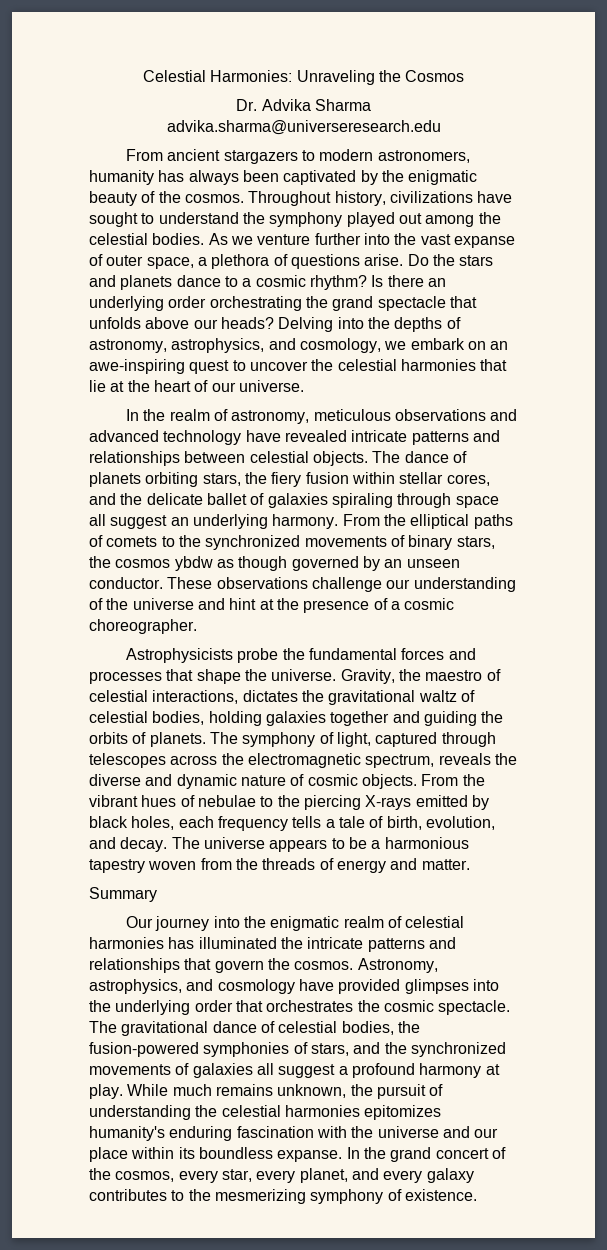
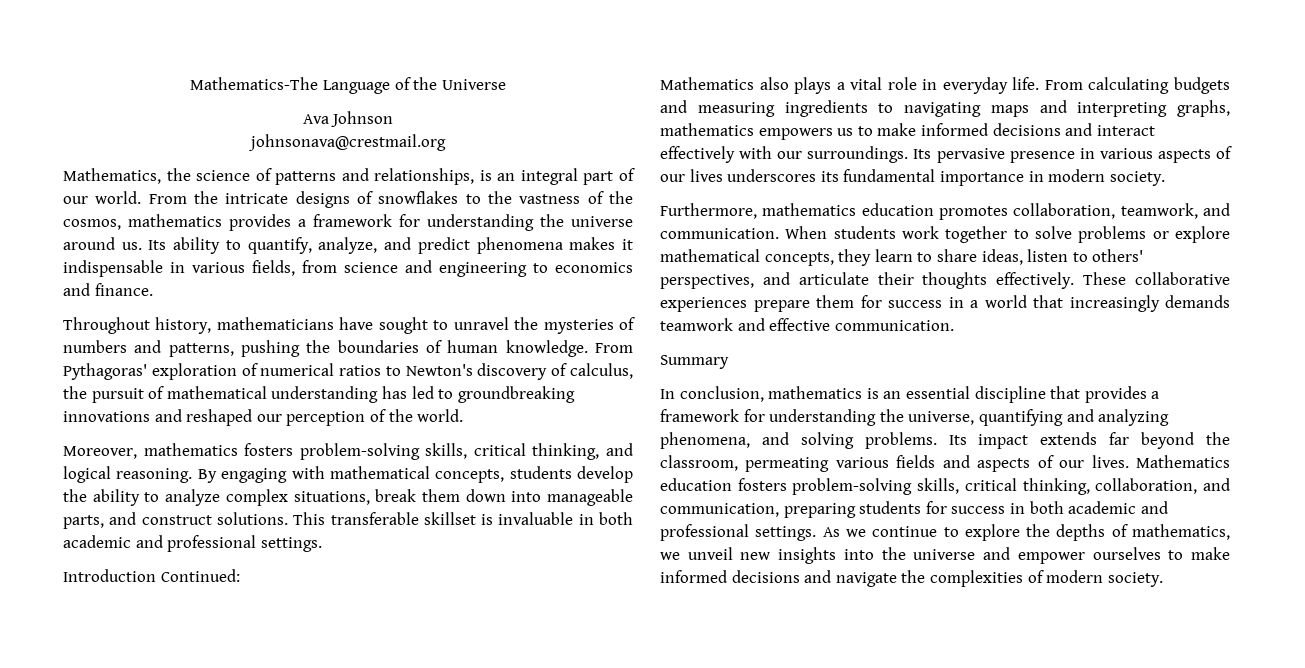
[142,70,465,85] [236,99,371,111] [166,120,441,135] [125,149,470,164] [89,170,478,185] [89,191,244,206] Celestial Harmonies: Unraveling the Cosmos // Dr. Advika Sharma // advika.sharma@universeresearch.edu // From ancient stargazers to modern astronomers, humanity has always been captivated by the enigmatic beauty of the cosmos. -> [190,77,506,94] [302,111,394,127] [248,134,446,151] [63,168,635,185] [63,191,633,208] [63,214,633,231] [63,237,633,254] [63,260,633,277] [63,283,153,296] Mathematics-The Language of the Universe // Ava Johnson // johnsonava@crestmail.org // Mathematics, the science of patterns and relationships, is an integral part of our world. From the intricate designs of snowflakes to the vastness of the cosmos, mathematics provides a framework for understanding the universe around us. Its ability to quantify, analyze, and predict phenomena makes it indispensable in various fields, from science and engineering to economics and finance. //
[389,191,473,203] civilizations -> [216,317,334,330] mathematicians
[158,212,501,227] [89,233,515,248] [89,254,494,269] [89,275,446,290] [89,296,477,311] [89,317,461,332] [89,338,509,353] [89,359,508,374] [89,380,304,392] [125,409,518,424] [89,430,500,445] [89,451,467,466] [89,472,490,487] [89,493,499,508] [89,514,513,529] [89,535,495,550] [89,556,460,571] [89,577,516,592] [89,598,455,613] [89,619,197,634] [125,648,476,663] [89,669,501,684] [89,690,475,705] [89,711,504,726] [89,732,496,747] [89,753,517,768] [89,774,485,789] [89,795,489,810] [89,816,495,831] [89,837,469,852] [89,858,470,873] [89,887,157,902] [125,916,465,931] [89,937,456,952] [89,958,438,973] [89,979,499,994] [89,1000,511,1015] [89,1021,420,1036] [89,1042,506,1057] [89,1063,500,1078] [89,1084,444,1099] [89,1105,442,1120] [89,1126,499,1141] [89,1147,506,1162] [89,1168,474,1183] [89,1189,477,1204] understand the symphony played out among the celestial bodies. As we venture further into the vast expanse of outer space, a plethora of questions arise. Do the stars and planets dance to a cosmic rhythm? Is there an underlying order orchestrating the grand spectacle that unfolds above our heads? Delving into the depths of astronomy, astrophysics, and cosmology, we embark on an awe-inspiring quest to uncover the celestial harmonies that lie at the heart of our universe. // In the realm of astronomy, meticulous observations and advanced technology have revealed intricate patterns and relationships between celestial objects. The dance of planets orbiting stars, the fiery fusion within stellar cores, and the delicate ballet of galaxies spiraling through space all suggest an underlying harmony. From the elliptical paths of comets to the synchronized movements of binary stars, the cosmos ybdw as though governed by an unseen conductor. These observations challenge our understanding of the universe and hint at the presence of a cosmic choreographer. // Astrophysicists probe the fundamental forces and processes that shape the universe. Gravity, the maestro of celestial interactions, dictates the gravitational waltz of celestial bodies, holding galaxies together and guiding the orbits of planets. The symphony of light, captured through telescopes across the electromagnetic spectrum, reveals the diverse and dynamic nature of cosmic objects. From the vibrant hues of nebulae to the piercing X-rays emitted by black holes, each frequency tells a tale of birth, evolution, and decay. The universe appears to be a harmonious tapestry woven from the threads of energy and matter. // Summary // Our journey into the enigmatic realm of celestial harmonies has illuminated the intricate patterns and relationships that govern the cosmos. Astronomy, astrophysics, and cosmology have provided glimpses into the underlying order that orchestrates the cosmic spectacle. The gravitational dance of celestial bodies, the fusion-powered symphonies of stars, and the synchronized movements of galaxies all suggest a profound harmony at play. While much remains unknown, the pursuit of understanding the celestial harmonies epitomizes humanity's enduring fascination with the universe and our place within its boundless expanse. In the grand concert of the cosmos, every star, every planet, and every galaxy contributes to the mesmerizing symphony of existence. -> [453,317,636,334] [63,340,633,357] [63,363,633,380] [63,386,575,403] [63,409,464,426] [63,443,633,460] [63,466,633,483] [63,489,633,506] [63,512,633,529] [63,535,322,552] [63,569,240,582] [660,77,1230,94] [660,100,1230,117] [660,123,1155,140] [660,146,1232,163] [660,169,1165,186] [660,203,1230,220] [660,226,1230,243] [660,249,1144,266] [660,272,1230,289] [660,295,1230,312] [660,318,954,331] [660,355,729,369] [660,386,1160,403] [660,409,1170,426] [660,432,1230,449] [660,455,1230,472] [660,478,1230,495] [660,501,1168,518] [660,524,1230,541] [660,547,1230,564] [660,570,1163,587] unravel the mysteries of numbers and patterns, pushing the boundaries of human knowledge. From Pythagoras' exploration of numerical ratios to Newton's discovery of calculus, the pursuit of mathematical understanding has led to groundbreaking innovations and reshaped our perception of the world. // Moreover, mathematics fosters problem-solving skills, critical thinking, and logical reasoning. By engaging with mathematical concepts, students develop the ability to analyze complex situations, break them down into manageable parts, and construct solutions. This transferable skillset is invaluable in both academic and professional settings. // Introduction Continued: // Mathematics also plays a vital role in everyday life. From calculating budgets and measuring ingredients to navigating maps and interpreting graphs, mathematics empowers us to make informed decisions and interact effectively with our surroundings. Its pervasive presence in various aspects of our lives underscores its fundamental importance in modern society. // Furthermore, mathematics education promotes collaboration, teamwork, and communication. When students work together to solve problems or explore mathematical concepts, they learn to share ideas, listen to others' perspectives, and articulate their thoughts effectively. These collaborative experiences prepare them for success in a world that increasingly demands teamwork and effective communication. // Summary // In conclusion, mathematics is an essential discipline that provides a framework for understanding the universe, quantifying and analyzing phenomena, and solving problems. Its impact extends far beyond the classroom, permeating various fields and aspects of our lives. Mathematics education fosters problem-solving skills, critical thinking, collaboration, and communication, preparing students for success in both academic and professional settings. As we continue to explore the depths of mathematics, we unveil new insights into the universe and empower ourselves to make informed decisions and navigate the complexities of modern society.

